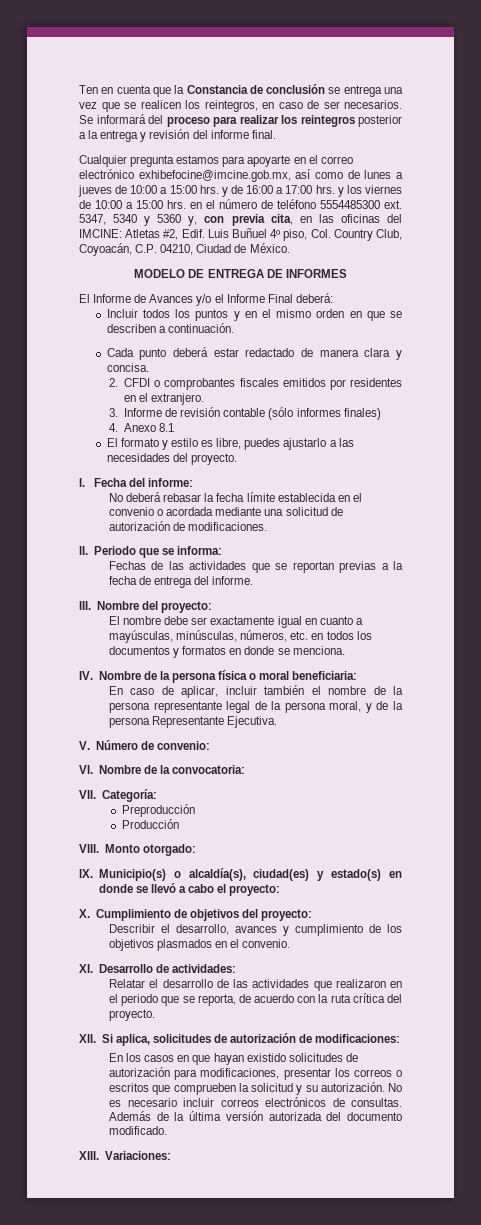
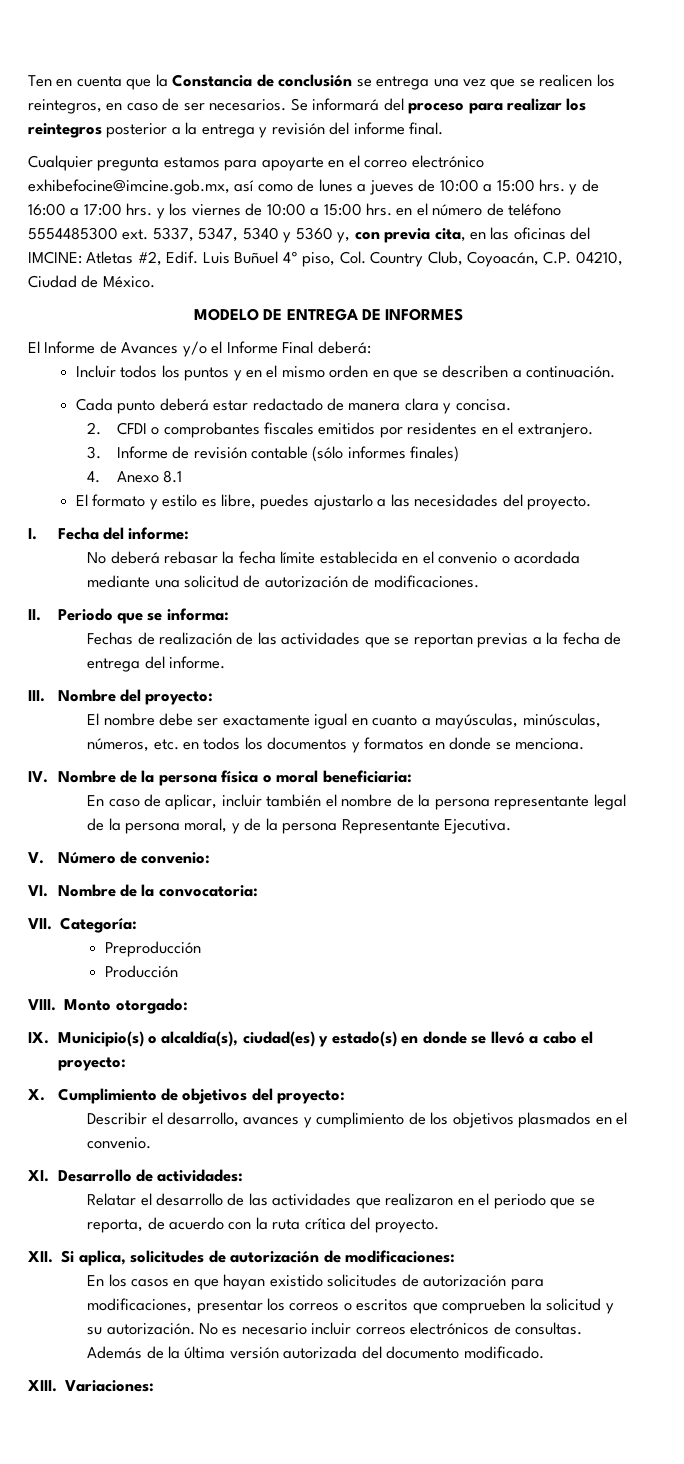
(402, 204) none -> [152,227,194,242] 5337,
(164, 565) none -> [158,632,254,645] realización de

